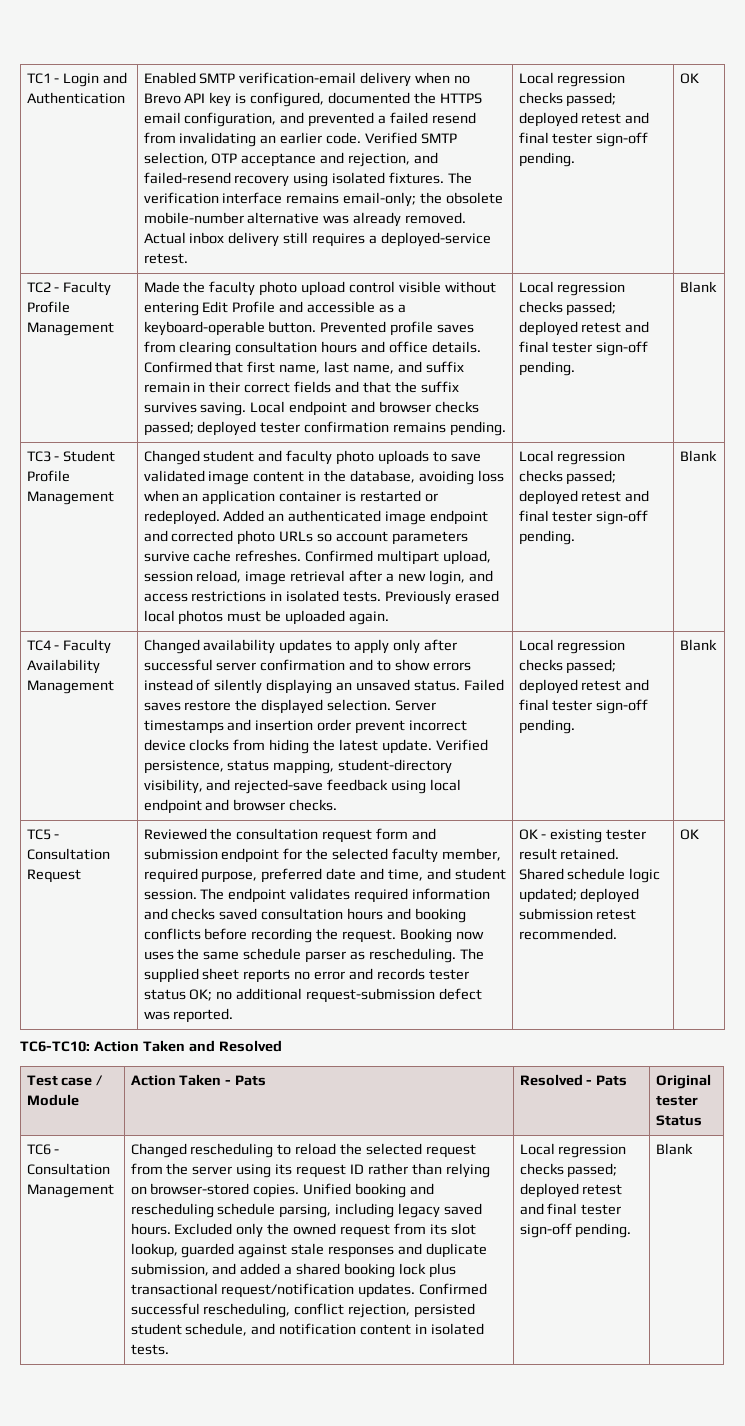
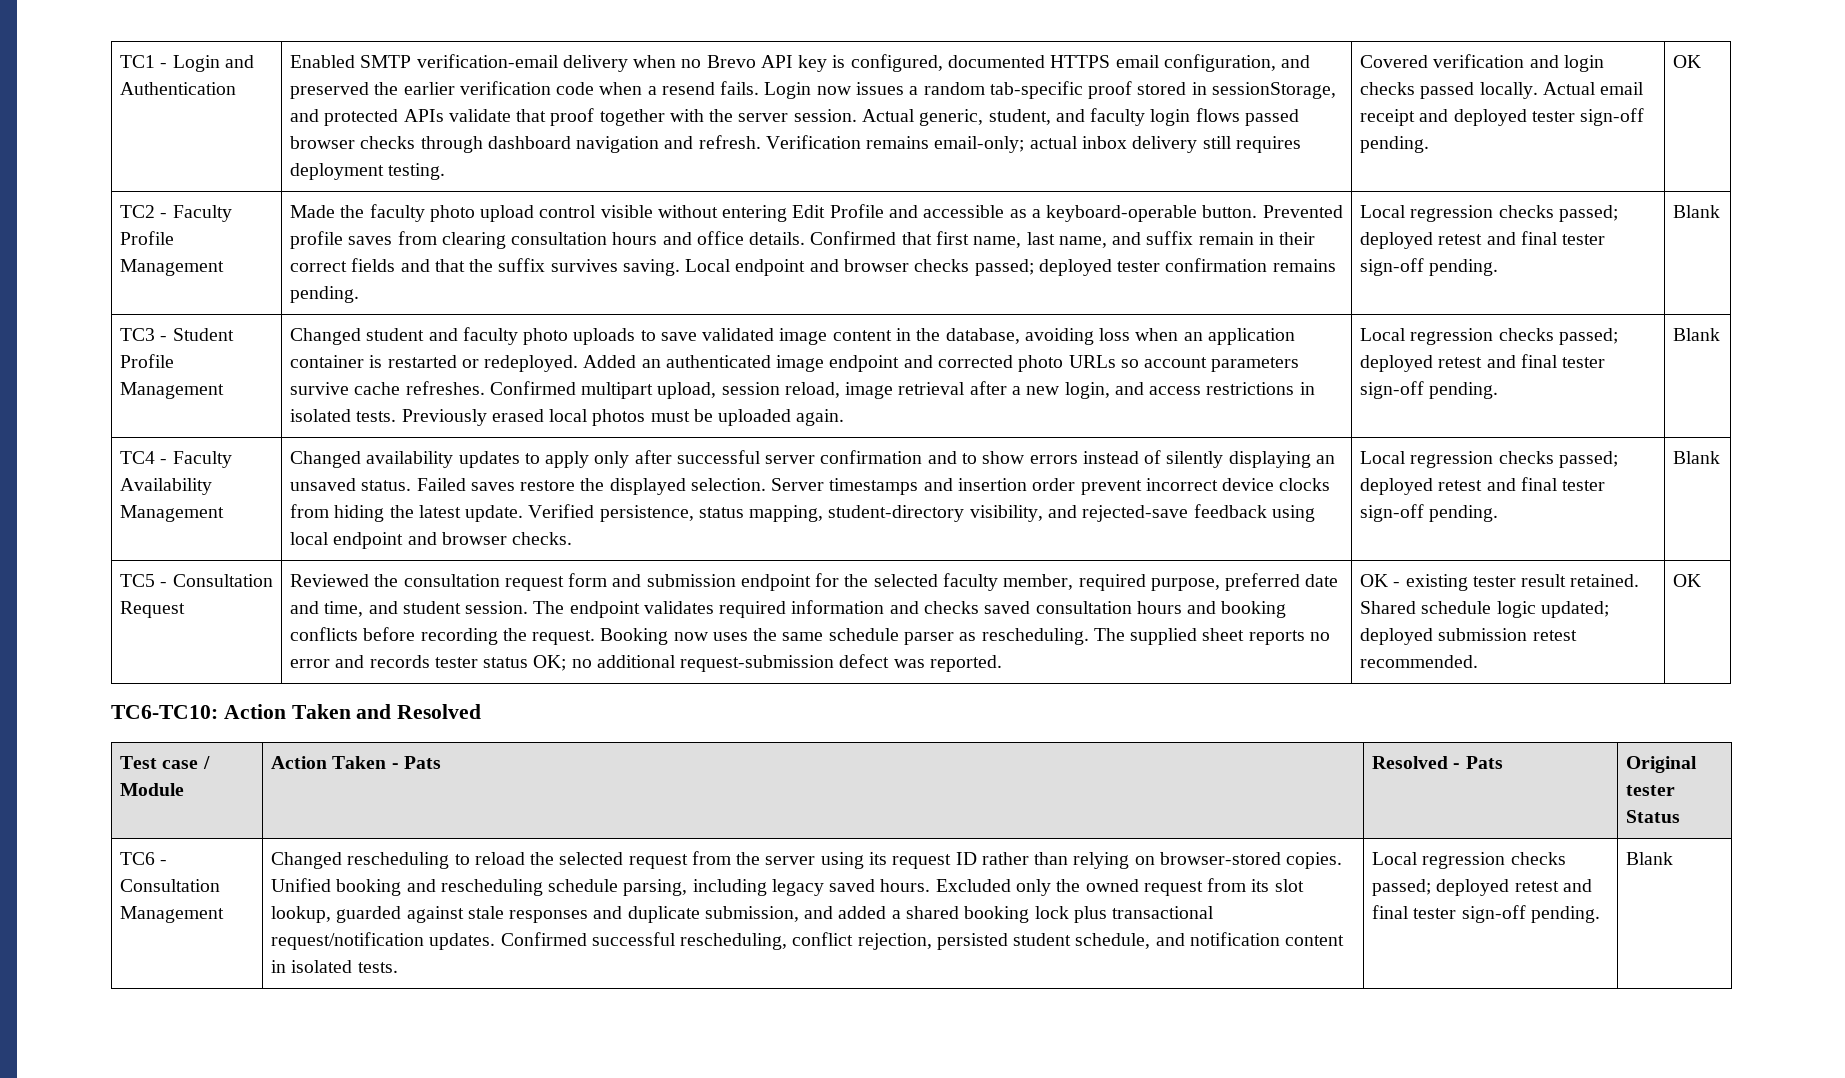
[414,92,437,104] the -> (1046, 61) none
[308,112,477,127] [143,132,458,147] [143,152,439,167] [143,172,473,187] [143,192,504,207] [143,212,467,227] [143,232,492,247] [143,253,188,264] [518,72,626,87] [518,92,617,107] [518,112,650,127] [518,132,549,144] prevented a failed resend from invalidating an earlier code. Verified SMTP selection, OTP acceptance and rejection, and failed-resend recovery using isolated fixtures. The verification interface remains email-only; the obsolete mobile-number alternative was already removed. Actual inbox delivery still requires a deployed-service retest. | Local regression checks passed; deployed retest and final -> [290,81,1336,99] [290,108,1299,126] [290,135,1301,153] [290,163,446,180] [1360,54,1604,72] [1360,82,1645,99] [1360,109,1527,126] preserved the earlier verification code when a resend fails. Login now issues a random tab-specific proof stored in sessionStorage, and protected APIs validate that proof together with the server session. Actual generic, student, and faculty login flows passed browser checks through dashboard navigation and refresh. Verification remains email-only; actual inbox delivery still requires deployment testing. | Covered verification and login checks passed locally. Actual email receipt and deployed

